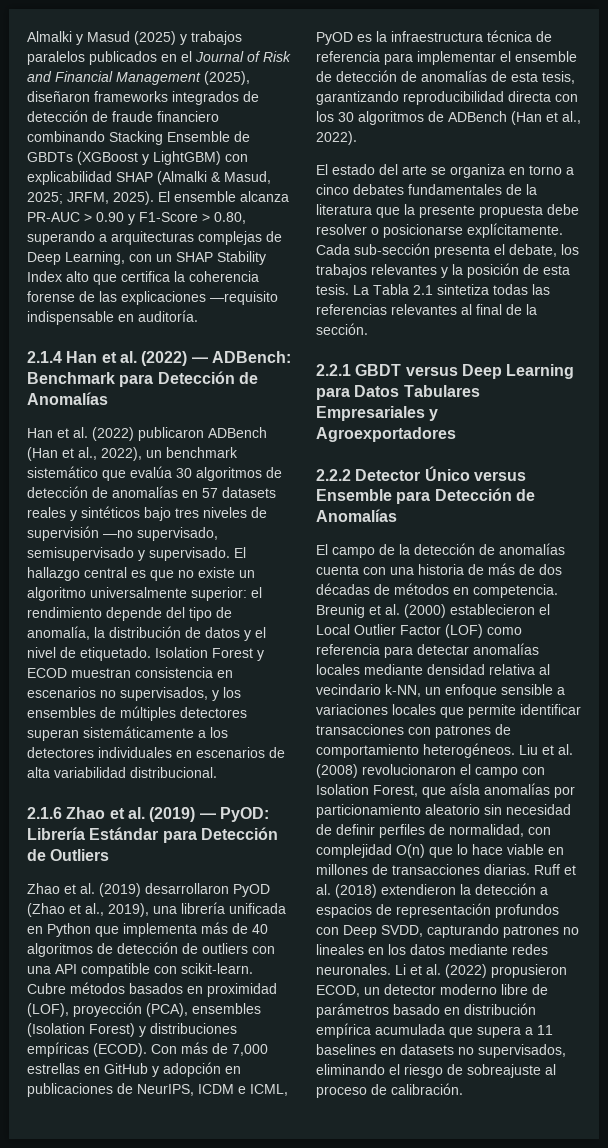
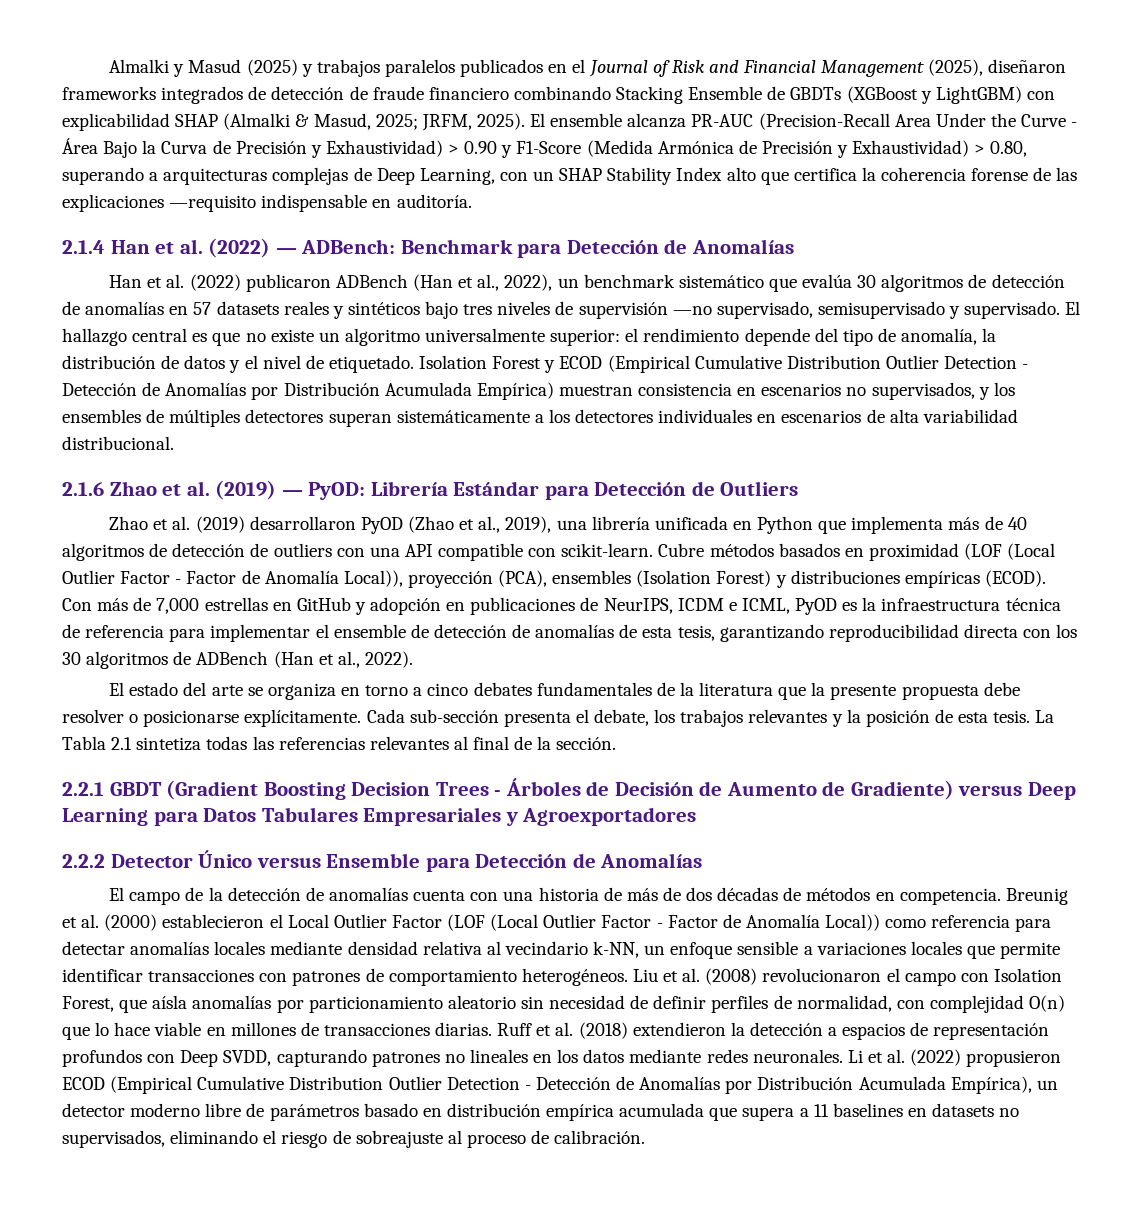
[84,212,198,225] > 0.90 y F1-Score -> [758,113,1078,130] [62,138,970,158] (Precision-Recall Area Under the Curve - Área Bajo la Curva de Precisión y Exhaustividad) > 0.90 y F1-Score (Medida Armónica de Precisión y Exhaustividad)
(67, 673) none -> [607,355,1029,373] [62,382,554,400] (Empirical Cumulative Distribution Outlier Detection - Detección de Anomalías por Distribución Acumulada Empírica)
[27,1003,69,1017] (LOF), -> [964,543,1056,560] [62,570,403,587] (LOF (Local Outlier Factor - Factor de Anomalía Local)),
(402, 370) none -> [166,778,954,800] (Gradient Boosting Decision Trees - Árboles de Decisión de Aumento de Gradiente)
[445,624,483,638] (LOF) -> [447,914,881,931] (LOF (Local Outlier Factor - Factor de Anomalía Local))
[316,985,360,997] ECOD, -> [62,1076,1032,1094] ECOD (Empirical Cumulative Distribution Outlier Detection - Detección de Anomalías por Distribución Acumulada Empírica),

